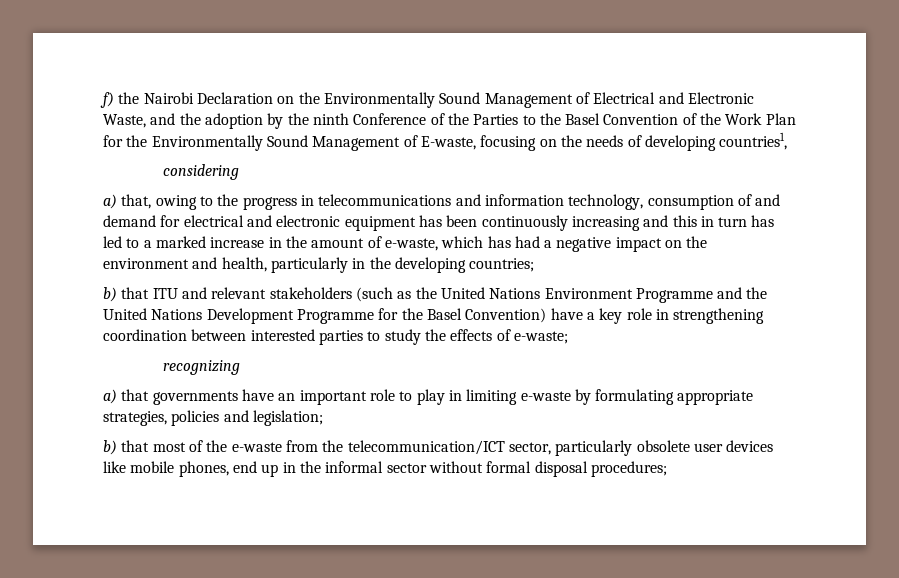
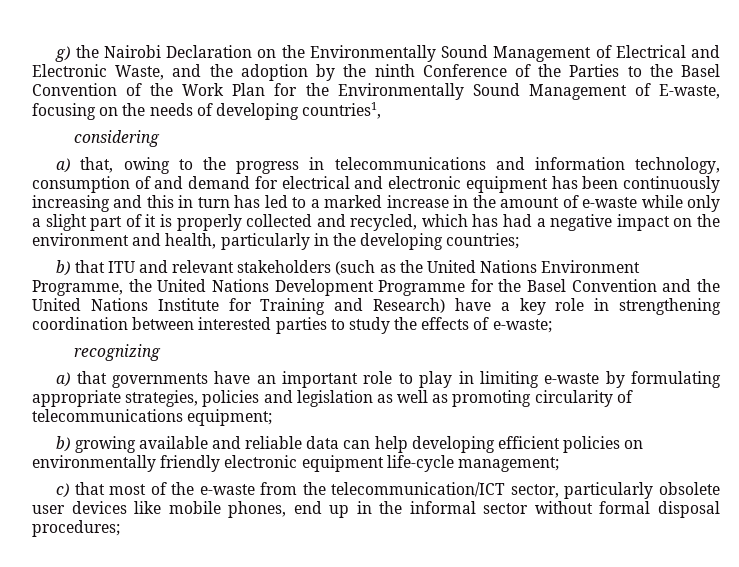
[100,92,114,108] f) -> [55,46,71,62] g)
[384,238,438,251] e-waste, -> [582,195,721,212] [32,214,418,231] e-waste while only a slight part of it is properly collected and recycled,
[635,287,743,303] Programme and -> [32,280,123,296] Programme,
[465,308,547,323] Convention) -> [571,279,720,292] [32,298,445,315] Convention and the United Nations Institute for Training and Research)
[252,410,323,426] [103,440,117,455] legislation; // b) -> [296,390,633,407] [32,409,273,426] [56,436,644,453] [32,455,559,472] [56,483,70,498] legislation as well as promoting circularity of telecommunications equipment; // b) growing available and reliable data can help developing efficient policies on environmentally friendly electronic equipment life-cycle management; // c)

